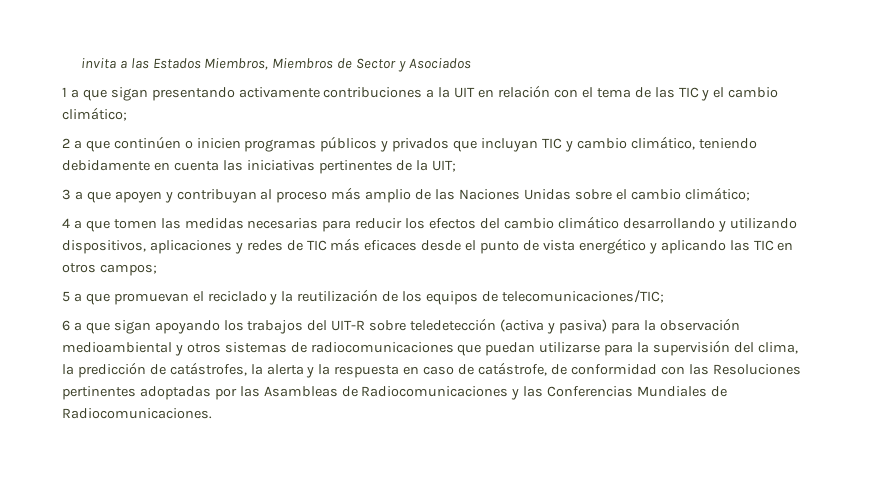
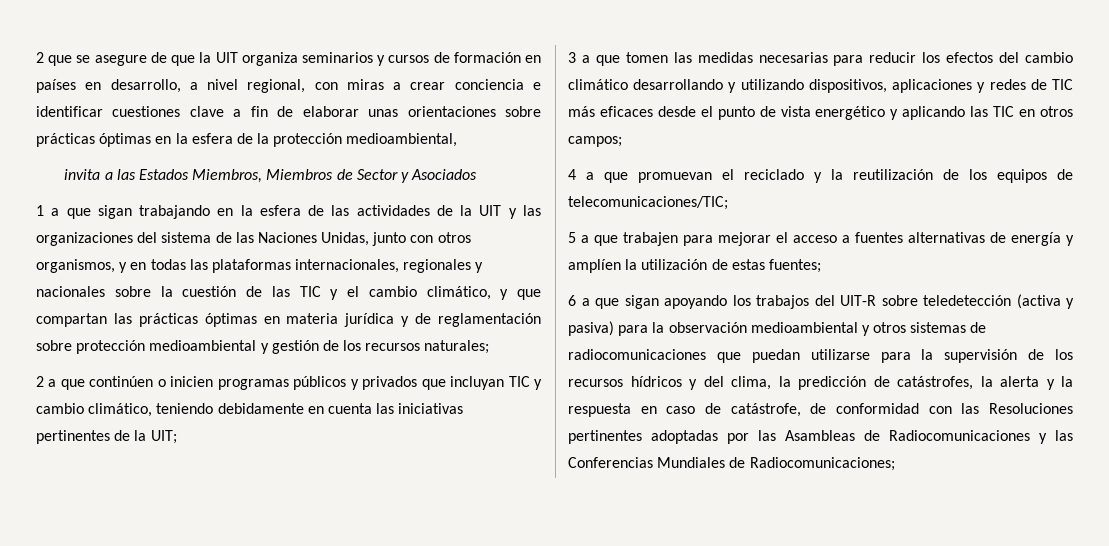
(80, 63) none -> [36,52,541,66] [36,79,541,93] [36,106,542,117] [36,133,458,147] 2 que se asegure de que la UIT organiza seminarios y cursos de formación en países en desarrollo, a nivel regional, con miras a crear conciencia e identificar cuestiones clave a fin de elaborar unas orientaciones sobre prácticas óptimas en la esfera de la protección medioambiental, //
[151,85,631,101] presentando activamente contribuciones a la UIT en relación con el tema -> [139,205,541,219] [36,232,471,246] [36,259,484,273] [36,286,237,297] trabajando en la esfera de las actividades de la UIT y las organizaciones del sistema de las Naciones Unidas, junto con otros organismos, y en todas las plataformas internacionales, regionales y nacionales sobre la cuestión
[62,107,127,121] climático; -> [426,286,541,300] [36,313,542,327] [36,340,490,354] climático, y que compartan las prácticas óptimas en materia jurídica y de reglamentación sobre protección medioambiental y gestión de los recursos naturales;
[114,187,750,203] [62,218,110,232] apoyen y contribuyan al proceso más amplio de las Naciones Unidas sobre el cambio climático; // 4 a que -> (620, 60) none
[62,291,70,302] 5 -> [568,169,576,180] 4
(664, 296) none -> [568,232,1074,246] [568,259,821,273] // 5 a que trabajen para mejorar el acceso a fuentes alternativas de energía y amplíen la utilización de estas fuentes;
(731, 348) none -> [1028,349,1073,360] [568,376,697,390] de los recursos hídricos y
[62,408,212,419] Radiocomunicaciones. -> [749,457,895,471] Radiocomunicaciones;

